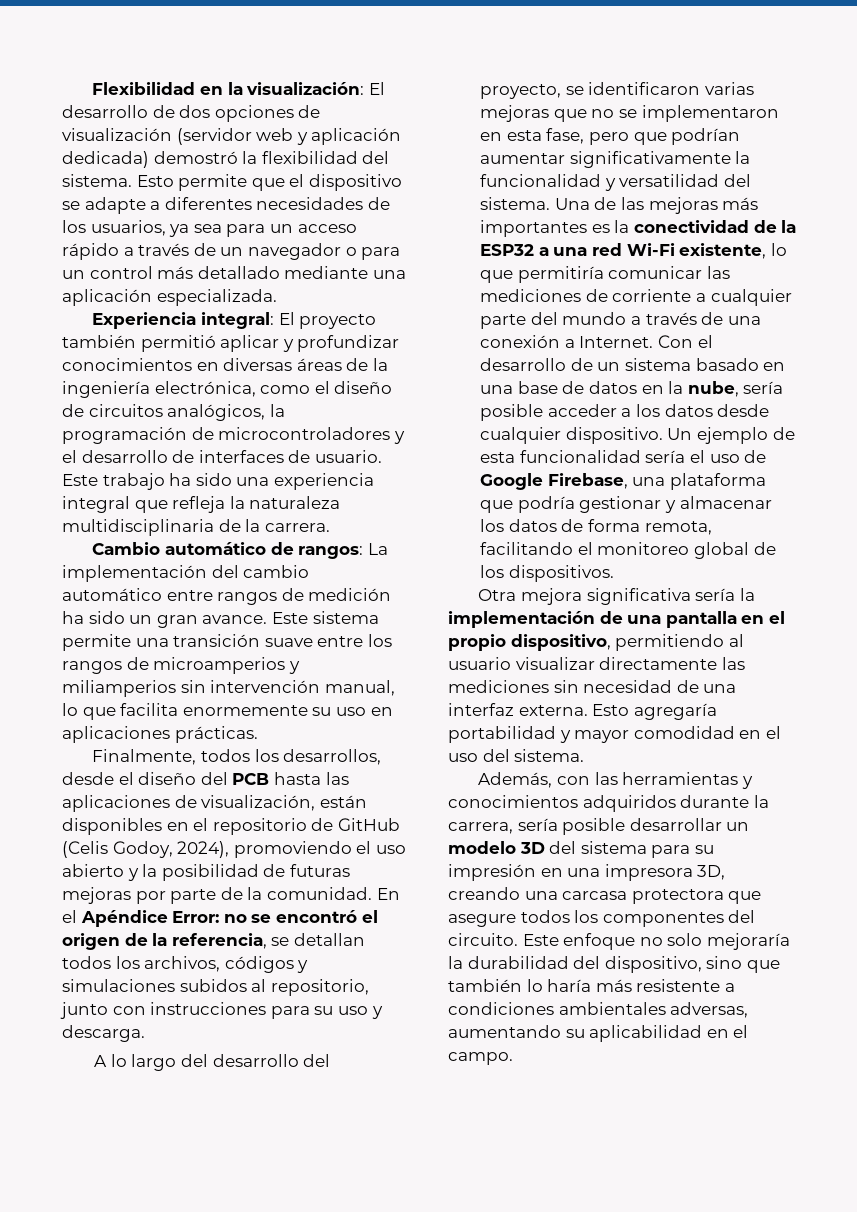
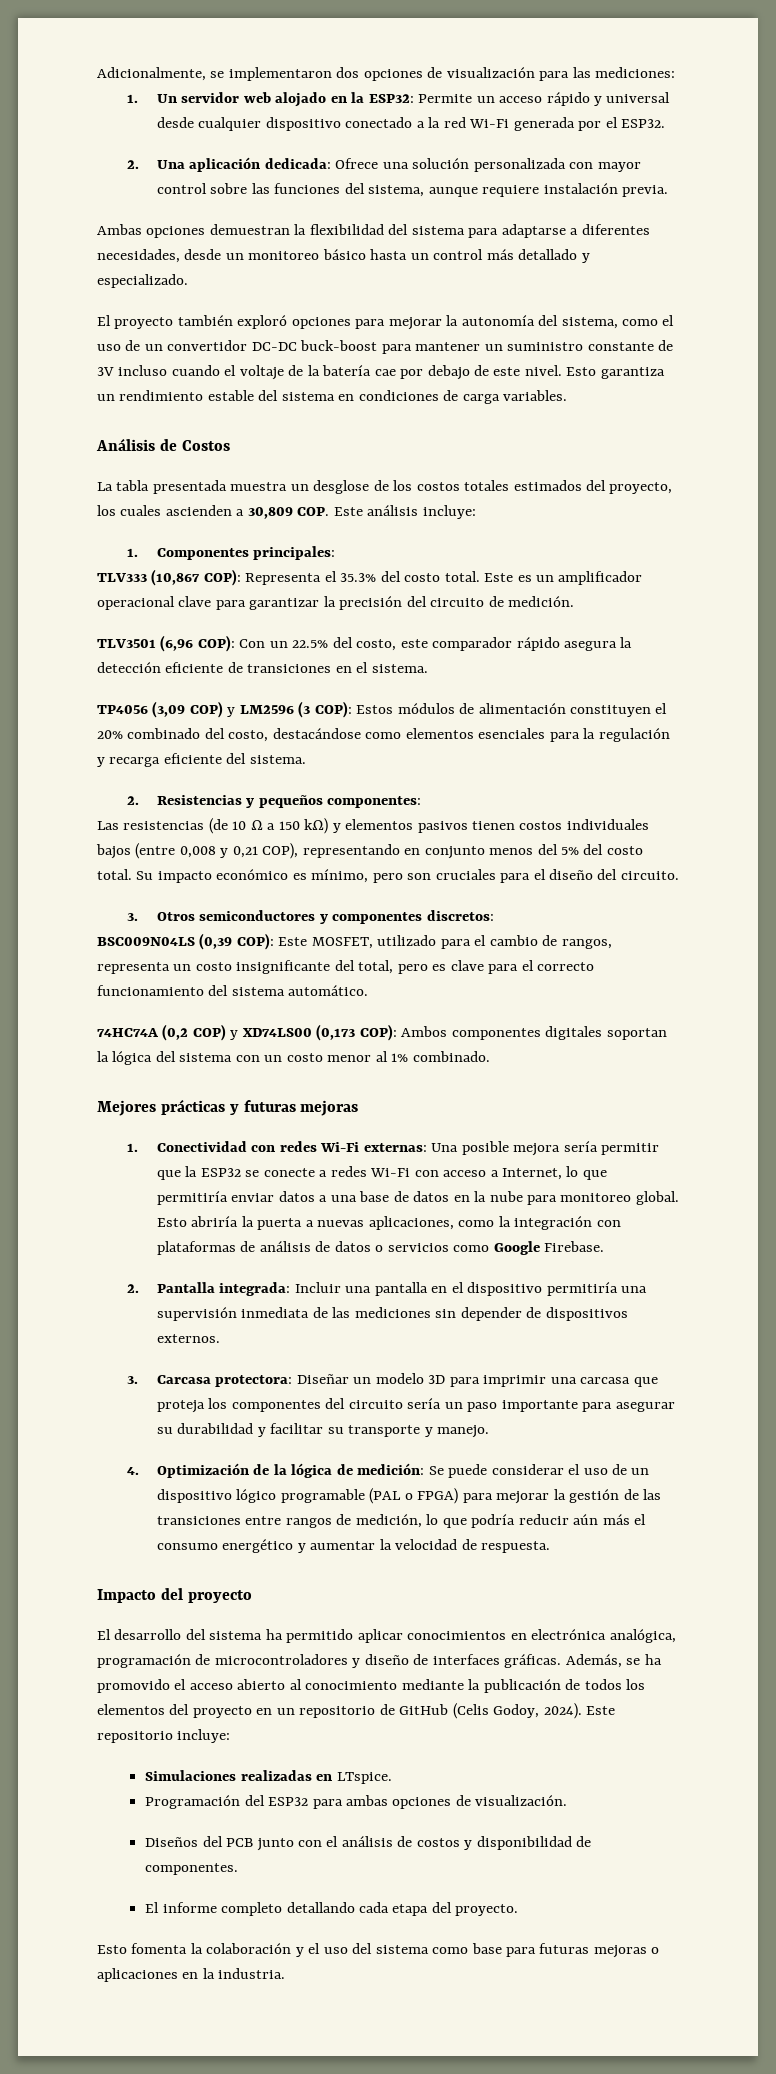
[92,82,385,95] [62,105,321,122] [62,128,402,145] [62,151,390,168] [62,174,402,191] [62,197,390,214] [62,220,357,237] [62,243,401,260] [62,266,406,279] [62,289,277,306] [92,312,377,329] [62,335,400,352] [62,358,388,371] [62,381,393,398] [62,404,285,421] [62,427,405,444] [62,450,382,463] [62,473,374,490] [62,496,341,513] [62,519,330,536] [92,542,388,559] [62,565,310,582] [62,588,392,605] [62,611,379,628] [62,634,392,651] [62,657,300,674] [62,680,395,697] [62,703,393,720] [62,726,258,743] [92,749,382,765] [62,772,349,785] [62,795,367,812] [62,818,400,835] [62,841,406,858] [62,864,350,881] [62,887,400,904] [62,910,378,927] [62,933,365,950] [62,956,309,973] [62,979,369,996] [60,1002,383,1019] [62,1025,145,1042] [94,1054,331,1071] [480,82,755,99] [480,105,779,122] [480,128,741,145] [480,151,751,168] [480,174,752,191] [480,197,759,214] [480,220,797,237] [480,243,787,259] [480,266,731,283] [480,289,792,306] [480,312,761,329] [480,335,713,348] [480,358,786,371] Flexibilidad en la visualización: El desarrollo de dos opciones de visualización (servidor web y aplicación dedicada) demostró la flexibilidad del sistema. Esto permite que el dispositivo se adapte a diferentes necesidades de los usuarios, ya sea para un acceso rápido a través de un navegador o para un control más detallado mediante una aplicación especializada. // Experiencia integral: El proyecto también permitió aplicar y profundizar conocimientos en diversas áreas de la ingeniería electrónica, como el diseño de circuitos analógicos, la programación de microcontroladores y el desarrollo de interfaces de usuario. Este trabajo ha sido una experiencia integral que refleja la naturaleza multidisciplinaria de la carrera. // Cambio automático de rangos: La implementación del cambio automático entre rangos de medición ha sido un gran avance. Este sistema permite una transición suave entre los rangos de microamperios y miliamperios sin intervención manual, lo que facilita enormemente su uso en aplicaciones prácticas. // Finalmente, todos los desarrollos, desde el diseño del PCB hasta las aplicaciones de visualización, están disponibles en el repositorio de GitHub (Celis Godoy, 2024), promoviendo el uso abierto y la posibilidad de futuras mejoras por parte de la comunidad. En el Apéndice Error: no se encontró el origen de la referencia, se detallan todos los archivos, códigos y simulaciones subidos al repositorio, junto con instrucciones para su uso y descarga. // A lo largo del desarrollo del proyecto, se identificaron varias mejoras que no se implementaron en esta fase, pero que podrían aumentar significativamente la funcionalidad y versatilidad del sistema. Una de las mejoras más importantes es la conectividad de la ESP32 a una red Wi-Fi existente, lo que permitiría comunicar las mediciones de corriente a cualquier parte del mundo a través de una conexión a Internet. Con el desarrollo de un sistema basado en -> [97,67,676,81] [126,92,671,107] [156,117,665,131] [126,157,641,172] [156,183,669,197] [97,224,650,238] [97,249,590,263] [97,274,188,288] [97,315,675,330] [97,340,674,354] [97,365,665,380] [97,390,568,404] [96,438,230,451] [97,480,673,494] [97,505,476,519] [126,546,336,560] [97,569,643,586] [97,596,575,610] [97,635,633,652] [97,662,428,673] [97,701,668,718] [97,728,670,742] [97,753,306,767] [126,795,422,808] [97,818,649,834] [96,843,643,859] [97,869,679,883] [126,910,494,924] [97,933,612,950] [97,960,595,974] [97,985,369,996] [97,1024,667,1041] [97,1051,490,1065] [97,1099,359,1116] [126,1141,660,1156] [156,1166,607,1180] [156,1191,328,1205] Adicionalmente, se implementaron dos opciones de visualización para las mediciones: // 1. Un servidor web alojado en la ESP32: Permite un acceso rápido y universal desde cualquier dispositivo conectado a la red Wi-Fi generada por el ESP32. // 2. Una aplicación dedicada: Ofrece una solución personalizada con mayor control sobre las funciones del sistema, aunque requiere instalación previa. // Ambas opciones demuestran la flexibilidad del sistema para adaptarse a diferentes necesidades, desde un monitoreo básico hasta un control más detallado y especializado. // El proyecto también exploró opciones para mejorar la autonomía del sistema, como el uso de un convertidor DC-DC buck-boost para mantener un suministro constante de 3V incluso cuando el voltaje de la batería cae por debajo de este nivel. Esto garantiza un rendimiento estable del sistema en condiciones de carga variables. // Análisis de Costos // La tabla presentada muestra un desglose de los costos totales estimados del proyecto, los cuales ascienden a 30,809 COP. Este análisis incluye: // 1. Componentes principales: // TLV333 (10,867 COP): Representa el 35.3% del costo total. Este es un amplificador operacional clave para garantizar la precisión del circuito de medición. // TLV3501 (6,96 COP): Con un 22.5% del costo, este comparador rápido asegura la detección eficiente de transiciones en el sistema. // TP4056 (3,09 COP) y LM2596 (3 COP): Estos módulos de alimentación constituyen el 20% combinado del costo, destacándose como elementos esenciales para la regulación y recarga eficiente del sistema. // 2. Resistencias y pequeños componentes: // Las resistencias (de 10 Ω a 150 kΩ) y elementos pasivos tienen costos individuales bajos (entre 0,008 y 0,21 COP), representando en conjunto menos del 5% del costo total. Su impacto económico es mínimo, pero son cruciales para el diseño del circuito. // 3. Otros semiconductores y componentes discretos: // BSC009N04LS (0,39 COP): Este MOSFET, utilizado para el cambio de rangos, representa un costo insignificante del total, pero es clave para el correcto funcionamiento del sistema automático. // 74HC74A (0,2 COP) y XD74LS00 (0,173 COP): Ambos componentes digitales soportan la lógica del sistema con un costo menor al 1% combinado. // Mejores prácticas y futuras mejoras // 1. Conectividad con redes Wi-Fi externas: Una posible mejora sería permitir que la ESP32 se conecte a redes Wi-Fi con acceso a Internet, lo que permitiría enviar datos a
[687,381,784,397] [480,404,770,421] [480,427,795,444] [480,450,767,463] [480,473,767,490] [480,496,772,513] [480,519,712,535] [480,542,776,559] [480,565,614,582] [478,588,755,605] [448,611,785,628] [448,634,744,651] [448,657,745,670] [448,680,737,693] [448,703,717,720] [448,726,781,743] [448,749,585,762] [478,772,753,789] [448,795,769,812] [448,818,750,835] [448,841,714,858] [448,864,726,881] [448,887,762,904] [448,910,756,927] [448,933,790,950] [448,956,780,973] [448,979,735,992] [448,1002,749,1018] [448,1025,749,1042] [448,1052,513,1065] nube, sería posible acceder a los datos desde cualquier dispositivo. Un ejemplo de esta funcionalidad sería el uso de Google Firebase, una plataforma que podría gestionar y almacenar los datos de forma remota, facilitando el monitoreo global de los dispositivos. // Otra mejora significativa sería la implementación de una pantalla en el propio dispositivo, permitiendo al usuario visualizar directamente las mediciones sin necesidad de una interfaz externa. Esto agregaría portabilidad y mayor comodidad en el uso del sistema. // Además, con las herramientas y conocimientos adquiridos durante la carrera, sería posible desarrollar un modelo 3D del sistema para su impresión en una impresora 3D, creando una carcasa protectora que asegure todos los componentes del circuito. Este enfoque no solo mejoraría la durabilidad del dispositivo, sino que también lo haría más resistente a condiciones ambientales adversas, aumentando su aplicabilidad en el campo. -> [489,1191,679,1205] [156,1216,621,1230] [156,1241,605,1255] [126,1282,648,1296] [156,1307,628,1321] [156,1334,220,1343] [126,1373,658,1387] [156,1398,675,1413] [156,1423,490,1438] [126,1463,650,1478] [156,1488,661,1504] [156,1514,646,1528] [156,1539,551,1553] [97,1588,252,1603] [97,1629,676,1643] [97,1654,662,1668] [97,1679,646,1693] [97,1703,616,1719] [97,1729,231,1743] [145,1770,392,1784] [145,1795,568,1809] [145,1836,592,1851] [145,1863,239,1875] [145,1902,519,1916] [97,1943,660,1958] [97,1968,286,1982] nube para monitoreo global. Esto abriría la puerta a nuevas aplicaciones, como la integración con plataformas de análisis de datos o servicios como Google Firebase. // 2. Pantalla integrada: Incluir una pantalla en el dispositivo permitiría una supervisión inmediata de las mediciones sin depender de dispositivos externos. // 3. Carcasa protectora: Diseñar un modelo 3D para imprimir una carcasa que proteja los componentes del circuito sería un paso importante para asegurar su durabilidad y facilitar su transporte y manejo. // 4. Optimización de la lógica de medición: Se puede considerar el uso de un dispositivo lógico programable (PAL o FPGA) para mejorar la gestión de las transiciones entre rangos de medición, lo que podría reducir aún más el consumo energético y aumentar la velocidad de respuesta. // Impacto del proyecto // El desarrollo del sistema ha permitido aplicar conocimientos en electrónica analógica, programación de microcontroladores y diseño de interfaces gráficas. Además, se ha promovido el acceso abierto al conocimiento mediante la publicación de todos los elementos del proyecto en un repositorio de GitHub (Celis Godoy, 2024). Este repositorio incluye: // Simulaciones realizadas en LTspice. // Programación del ESP32 para ambas opciones de visualización. // Diseños del PCB junto con el análisis de costos y disponibilidad de componentes. // El informe completo detallando cada etapa del proyecto. // Esto fomenta la colaboración y el uso del sistema como base para futuras mejoras o aplicaciones en la industria.

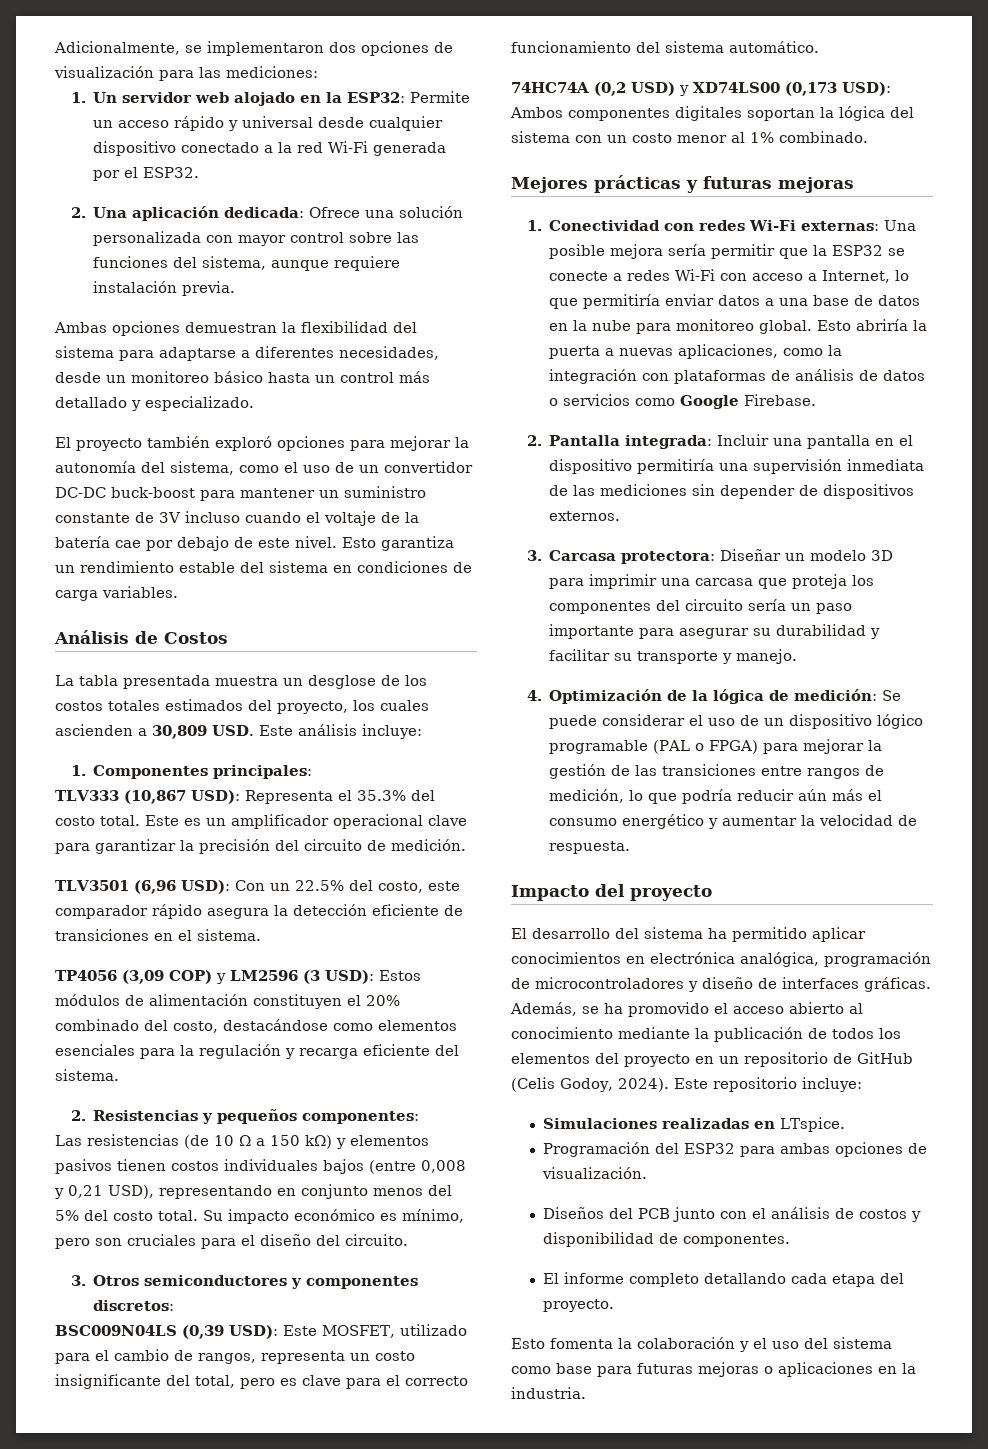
[297,507,330,516] COP. -> [212,725,254,736] USD.
[203,569,241,586] COP): -> [190,790,240,804] USD):
[197,635,235,652] COP): -> [180,880,230,894] USD):
[314,701,352,718] COP): -> [325,970,374,984] USD):
[262,843,299,859] COP), -> [108,1185,154,1199] USD),
[236,933,274,950] COP): -> [229,1325,278,1339] USD):
[192,1024,226,1041] COP) -> [631,82,675,96] USD)
[359,1024,397,1041] COP): -> [842,82,891,96] USD):

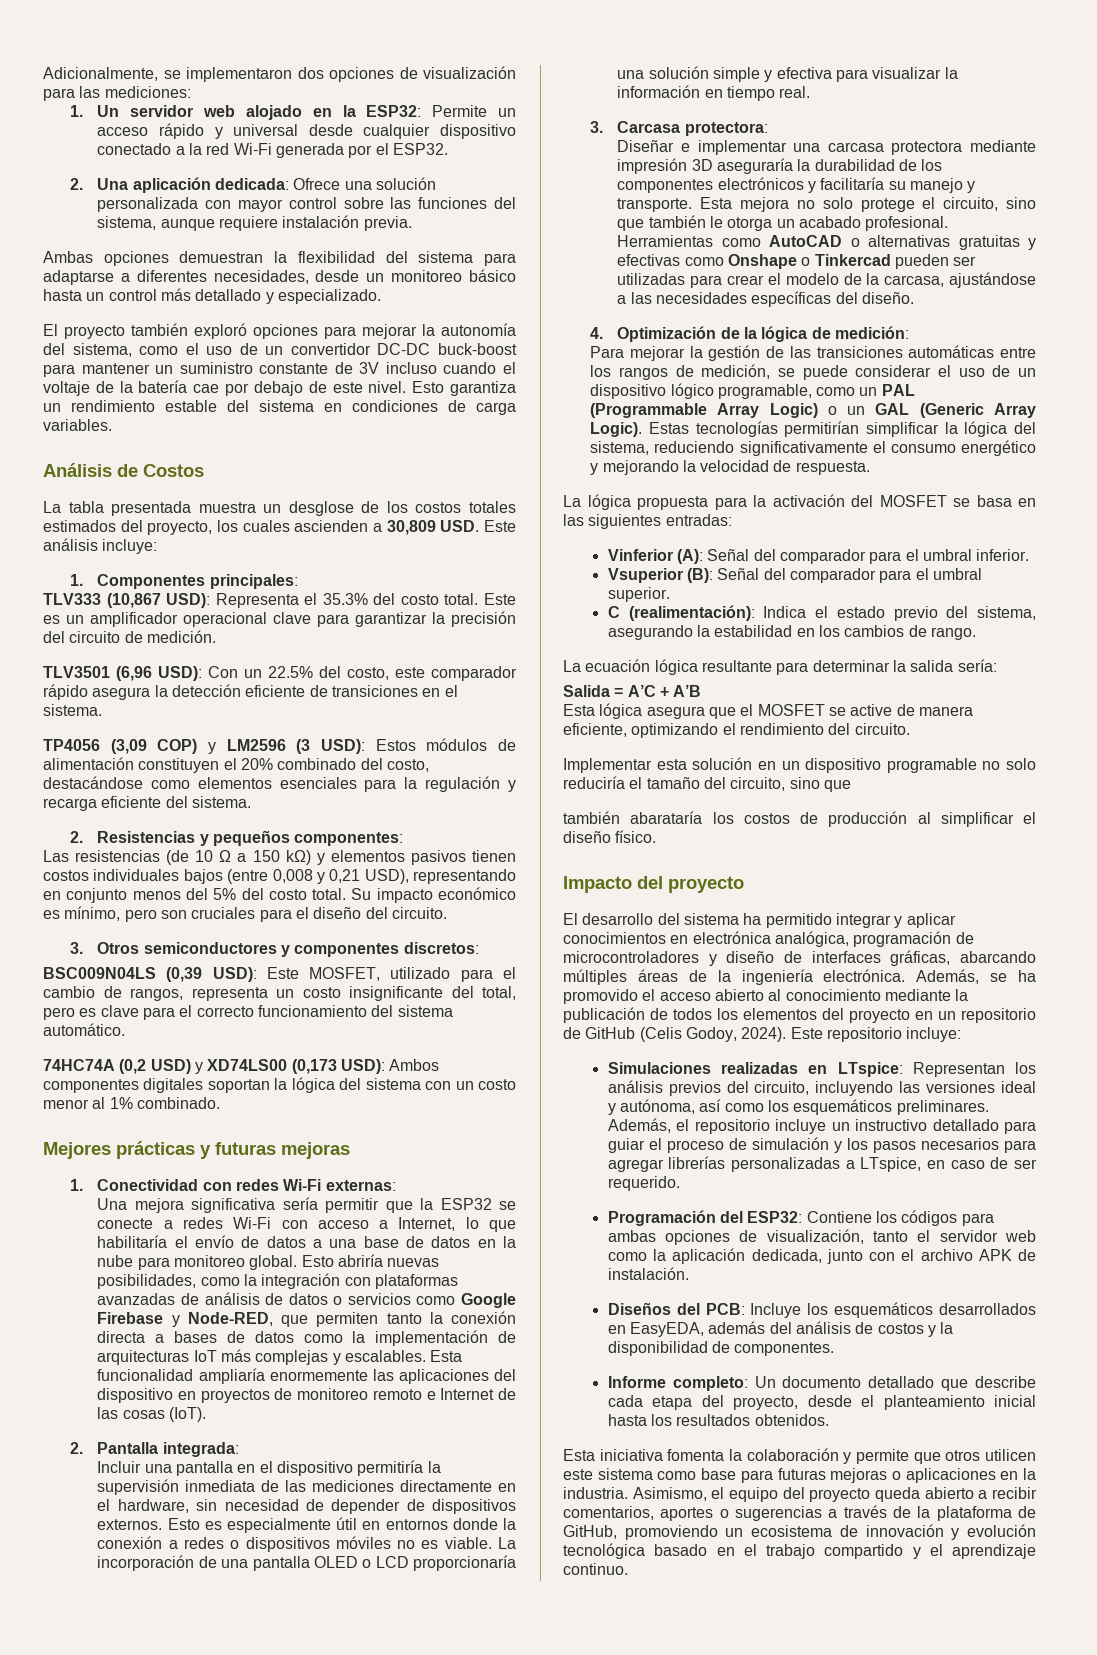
[884,220,917,231] [549,244,664,259] Una posible mejora -> [97,1198,276,1213] // Una mejora significativa
[583,294,715,309] permitiría enviar -> [97,1235,260,1248] habilitaría el envío de
[913,320,928,331] [549,344,779,359] la puerta a nuevas aplicaciones, -> [387,1258,440,1267] [97,1274,197,1289] nuevas posibilidades,
(767, 377) none -> [97,1293,176,1305] avanzadas
[744,394,817,406] Firebase. -> [97,1311,516,1327] [97,1330,516,1346] [97,1349,463,1365] [97,1368,516,1384] [97,1388,516,1403] [97,1407,207,1422] Firebase y Node-RED, que permiten tanto la conexión directa a bases de datos como la implementación de arquitecturas IoT más complejas y escalables. Esta funcionalidad ampliaría enormemente las aplicaciones del dispositivo en proyectos de monitoreo remoto e Internet de las cosas (IoT).
(713, 442) none -> (239, 1449) //
[719,463,749,471] una -> [427,1461,441,1473] la
[692,484,915,499] [549,511,621,521] [526,549,894,564] [549,574,875,589] [549,599,853,614] [549,624,881,639] [549,649,798,664] sin depender de dispositivos externos. // 3. Carcasa protectora: Diseñar un modelo 3D para imprimir una carcasa que proteja los componentes del circuito sería un paso importante para asegurar su durabilidad y facilitar su transporte y manejo. -> [400,1480,516,1492] [97,1499,517,1514] [97,1517,516,1533] [97,1536,516,1552] [97,1555,516,1571] [617,66,958,82] [617,85,811,101] [590,121,768,136] [617,140,1036,155] [617,158,943,174] [617,177,976,193] [617,197,1036,212] [617,215,949,231] [617,235,1036,250] [617,254,977,269] [617,272,1036,288] [617,291,914,307] directamente en el hardware, sin necesidad de depender de dispositivos externos. Esto es especialmente útil en entornos donde la conexión a redes o dispositivos móviles no es viable. La incorporación de una pantalla OLED o LCD proporcionaría una solución simple y efectiva para visualizar la información en tiempo real. // 3. Carcasa protectora: // Diseñar e implementar una carcasa protectora mediante impresión 3D aseguraría la durabilidad de los componentes electrónicos y facilitaría su manejo y transporte. Esta mejora no solo protege el circuito, sino que también le otorga un acabado profesional. Herramientas como AutoCAD o alternativas gratuitas y efectivas como Onshape o Tinkercad pueden ser utilizadas para crear el modelo de la carcasa, ajustándose a las necesidades específicas del diseño.
[882,690,902,701] Se -> [590,345,1036,361] [590,364,795,380] // Para mejorar la gestión de las transiciones automáticas entre los rangos de medición, se
[549,739,883,754] [549,764,885,779] [549,789,864,804] programable (PAL o FPGA) para mejorar la gestión de las transiciones entre rangos de medición, lo que podría reducir aún más -> [717,384,915,399] [590,403,1036,418] [590,421,1036,437] [590,441,868,456] programable, como un PAL (Programmable Array Logic) o un GAL (Generic Array Logic). Estas tecnologías permitirían simplificar la lógica del sistema, reduciendo significativamente
[722,816,798,826] aumentar -> [602,460,679,475] mejorando
(631, 847) none -> [563,494,1036,510] [563,514,732,529] [607,549,1030,564] [607,568,983,583] [607,587,670,602] [607,605,1036,621] [607,625,977,640] [563,659,997,675] [563,685,702,697] [563,703,973,719] [563,723,910,738] [563,757,1036,773] [563,776,851,792] [563,811,1036,827] [563,830,657,843] // La lógica propuesta para la activación del MOSFET se basa en las siguientes entradas: // Vinferior (A): Señal del comparador para el umbral inferior. // Vsuperior (B): Señal del comparador para el umbral superior. // C (realimentación): Indica el estado previo del sistema, asegurando la estabilidad en los cambios de rango. // La ecuación lógica resultante para determinar la salida sería: // Salida = A’C + A’B // Esta lógica asegura que el MOSFET se active de manera eficiente, optimizando el rendimiento del circuito. // Implementar esta solución en un dispositivo programable no solo reduciría el tamaño del circuito, sino que // también abarataría los costos de producción al simplificar el diseño físico.
(807, 934) none -> [835,913,903,928] integrar y
[864,977,931,992] gráficas. -> [890,950,1036,966] [563,969,906,985] gráficas, abarcando múltiples áreas de la ingeniería electrónica.
[779,1117,845,1132] [542,1142,927,1157] [541,1167,647,1179] [542,1207,766,1222] LTspice. // Programación del ESP32 para ambas opciones de visualización. // Diseños del PCB junto con el -> [837,1062,1036,1077] [607,1080,1036,1096] [607,1099,989,1115] [607,1118,1036,1134] [607,1137,1036,1153] [607,1156,1038,1172] [607,1176,680,1191] [607,1210,994,1226] [607,1229,1036,1245] [607,1248,1036,1264] [607,1267,689,1280] [607,1302,1036,1318] [607,1321,792,1337] LTspice: Representan los análisis previos del circuito, incluyendo las versiones ideal y autónoma, así como los esquemáticos preliminares. Además, el repositorio incluye un instructivo detallado para guiar el proceso de simulación y los pasos necesarios para agregar librerías personalizadas a LTspice, en caso de ser requerido. // Programación del ESP32: Contiene los códigos para ambas opciones de visualización, tanto el servidor web como la aplicación dedicada, junto con el archivo APK de instalación. // Diseños del PCB: Incluye los esquemáticos desarrollados en EasyEDA, además del
(921, 1216) none -> [940,1322,954,1334] la
[542,1272,904,1287] [542,1299,614,1312] [511,1337,828,1352] El informe completo detallando cada etapa del proyecto. // Esto fomenta la colaboración y el uso del -> [607,1376,1036,1391] [607,1395,1036,1410] [607,1414,829,1426] [563,1448,1036,1464] [563,1469,593,1480] Informe completo: Un documento detallado que describe cada etapa del proyecto, desde el planteamiento inicial hasta los resultados obtenidos. // Esta iniciativa fomenta la colaboración y permite que otros utilicen este
(586, 1393) none -> [632,1487,1037,1502] [563,1505,1036,1521] [563,1524,1036,1540] [563,1543,1036,1559] [563,1563,628,1575] Asimismo, el equipo del proyecto queda abierto a recibir comentarios, aportes o sugerencias a través de la plataforma de GitHub, promoviendo un ecosistema de innovación y evolución tecnológica basado en el trabajo compartido y el aprendizaje continuo.

